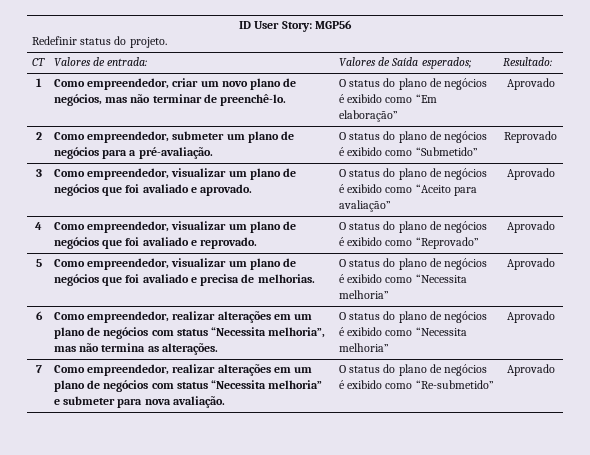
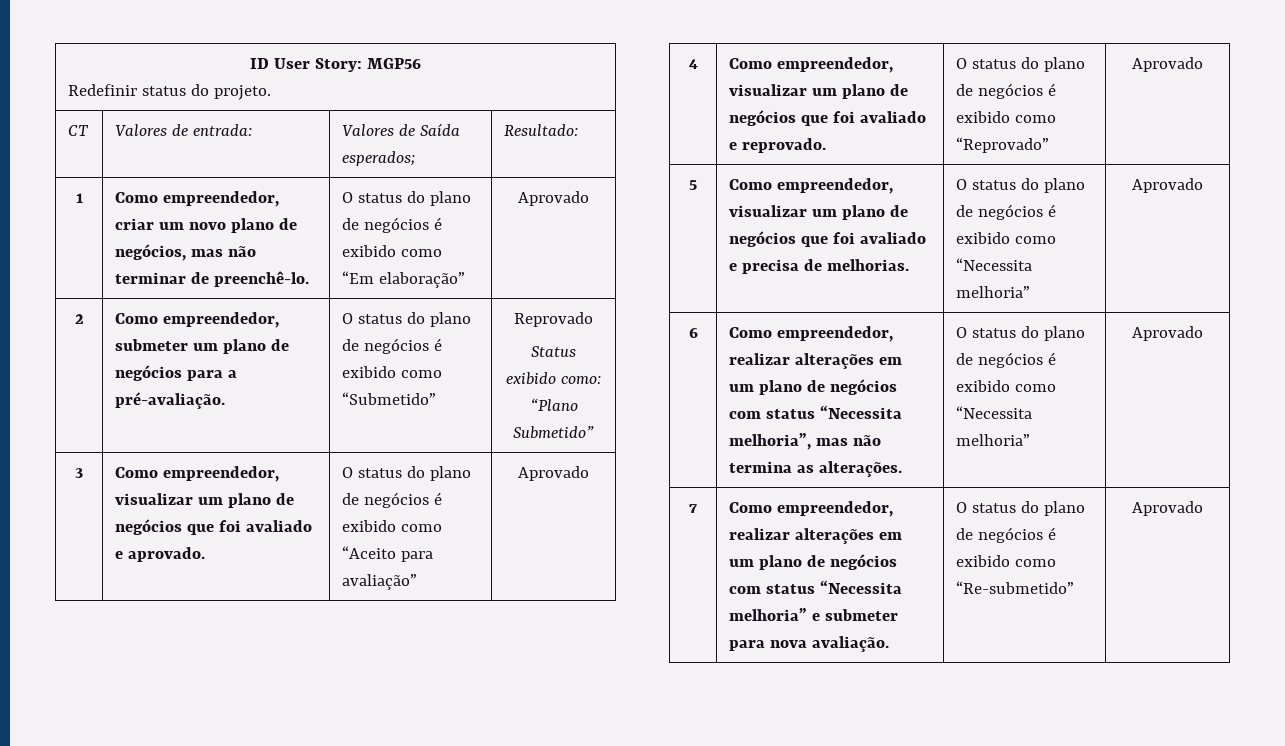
(557, 137) none -> [531,346,576,357] [506,372,601,385] [529,398,578,411] [513,426,594,439] // Status exibido como: “Plano Submetido”

